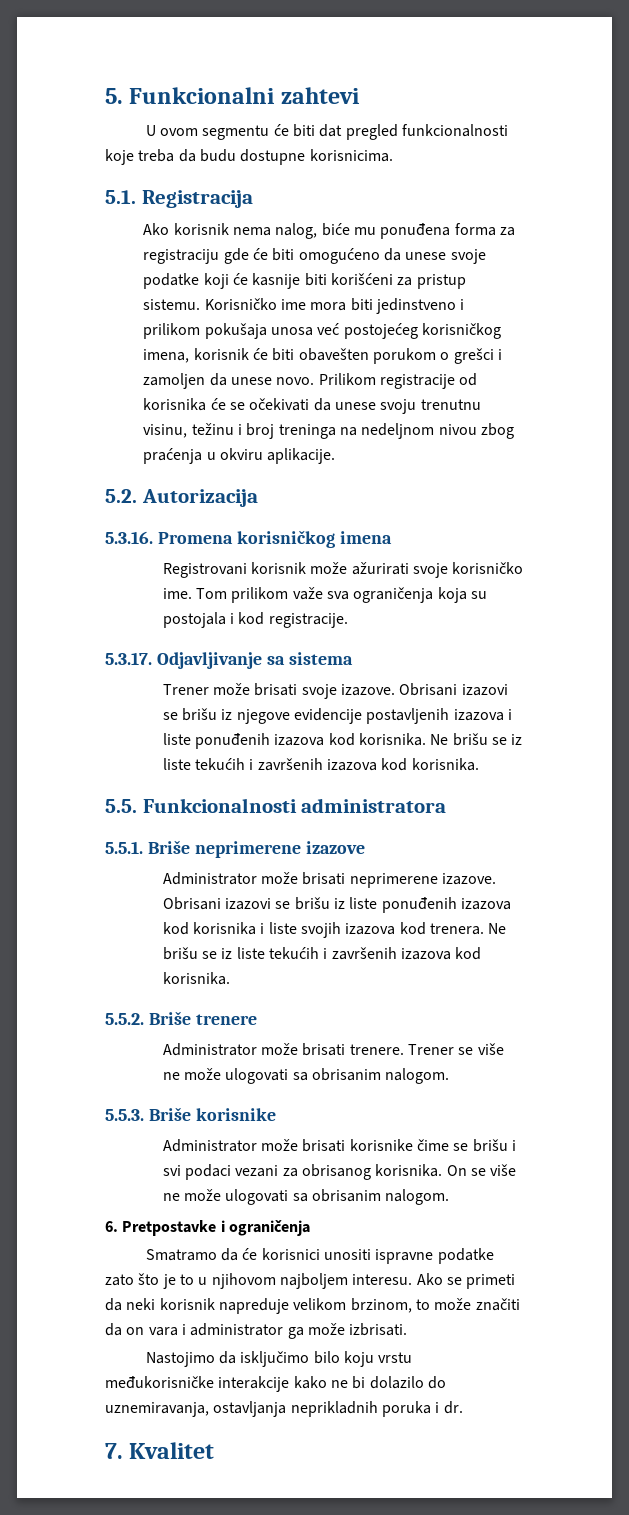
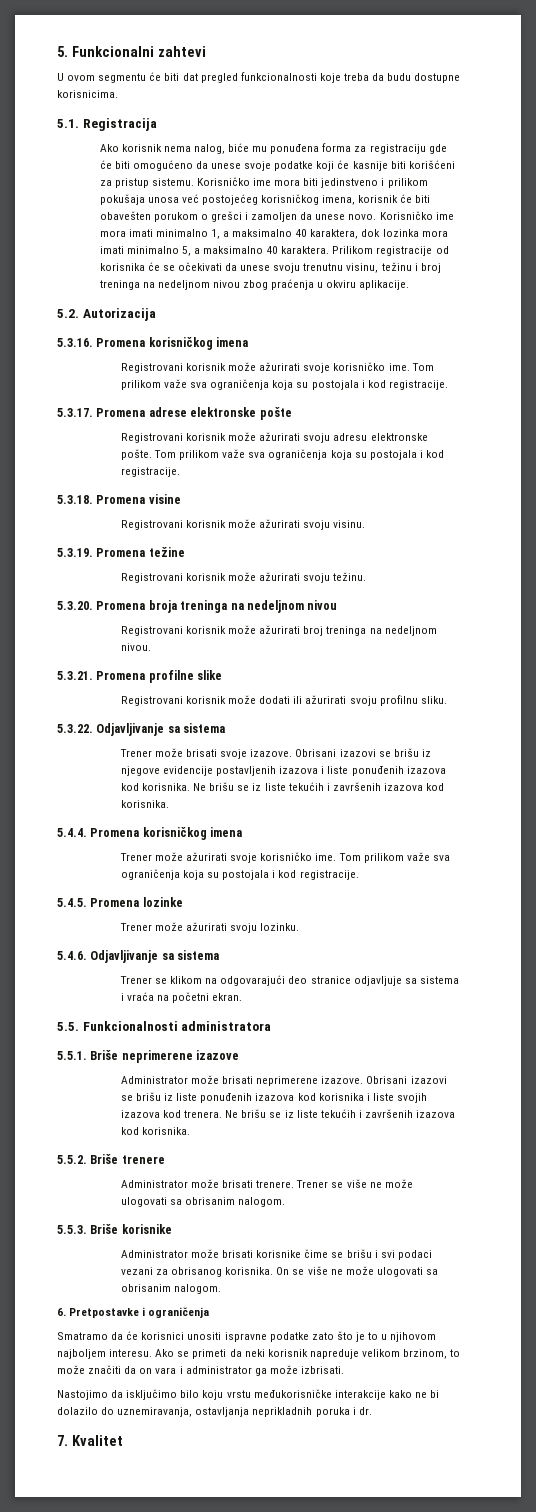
(315, 381) none -> [379,211,454,220] [99,229,448,239] [99,246,330,256] Korisničko ime mora imati minimalno 1, a maksimalno 40 karaktera, dok lozinka mora imati minimalno 5, a maksimalno 40 karaktera.
(152, 658) none -> [96,407,292,420] [120,432,428,443] [120,449,444,460] [120,467,180,477] [57,494,181,504] [120,519,366,530] [57,547,185,557] [120,572,367,583] [57,600,338,613] [120,625,437,636] [120,643,151,651] [57,670,223,683] [120,695,447,706] [57,724,93,733] Promena adrese elektronske pošte // Registrovani korisnik može ažurirati svoju adresu elektronske pošte. Tom prilikom važe sva ograničenja koja su postojala i kod registracije. // 5.3.18. Promena visine // Registrovani korisnik može ažurirati svoju visinu. // 5.3.19. Promena težine // Registrovani korisnik može ažurirati svoju težinu. // 5.3.20. Promena broja treninga na nedeljnom nivou // Registrovani korisnik može ažurirati broj treninga na nedeljnom nivou. // 5.3.21. Promena profilne slike // Registrovani korisnik može dodati ili ažurirati svoju profilnu sliku. // 5.3.22.
(479, 764) none -> [57,827,243,840] [119,852,450,863] [120,869,359,880] [57,897,183,907] [119,922,300,933] [57,950,220,963] [119,975,459,986] [120,992,243,1003] // 5.4.4. Promena korisničkog imena // Trener može ažurirati svoje korisničko ime. Tom prilikom važe sva ograničenja koja su postojala i kod registracije. // 5.4.5. Promena lozinke // Trener može ažurirati svoju lozinku. // 5.4.6. Odjavljivanje sa sistema // Trener se klikom na odgovarajući deo stranice odjavljuje sa sistema i vraća na početni ekran.

